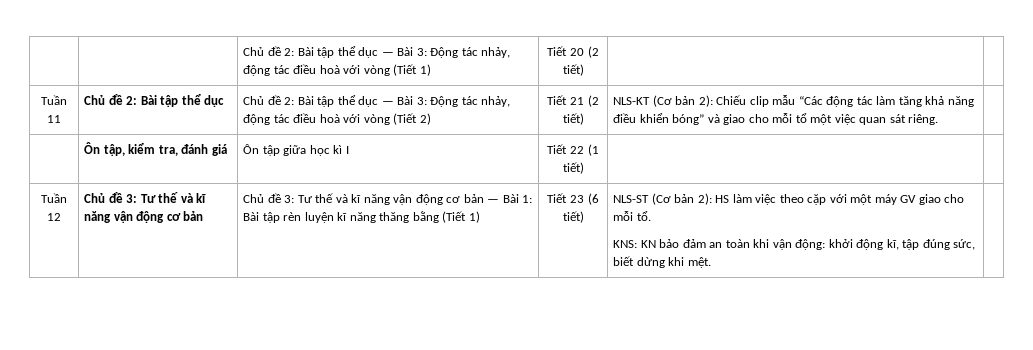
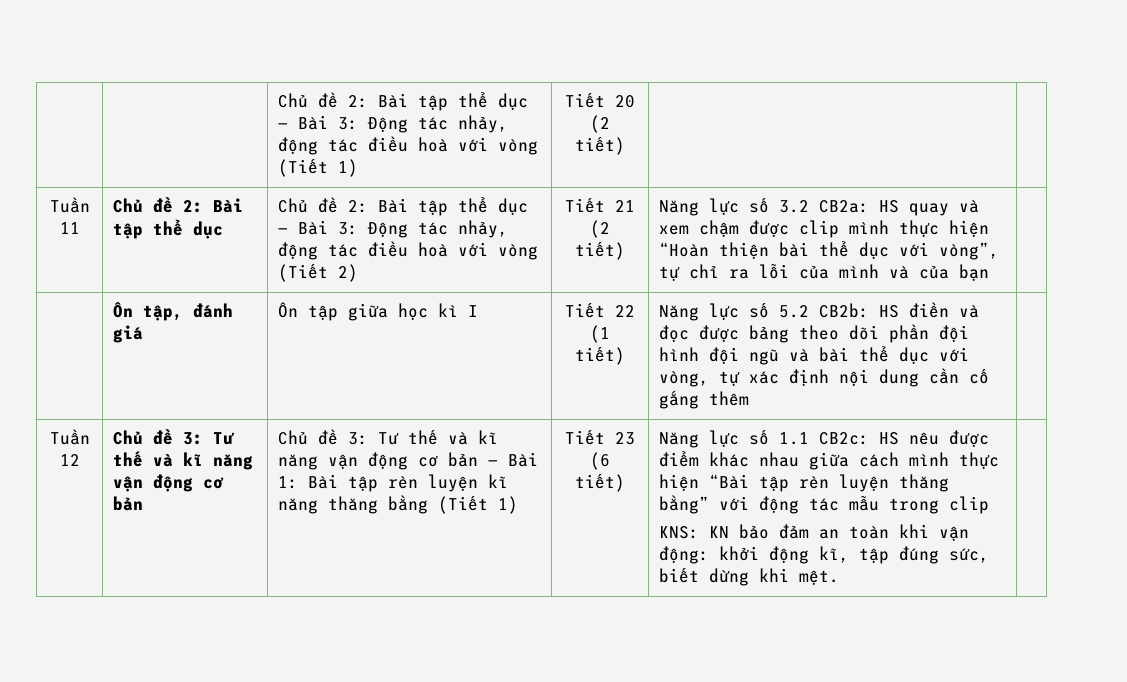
[613,95,974,107] [613,113,939,125] NLS-KT (Cơ bản 2): Chiếu clip mẫu “Các động tác làm tăng khả năng điều khiển bóng” và giao cho mỗi tổ một việc quan sát riêng. -> [658,198,979,216] [658,220,989,238] [658,241,999,260] [658,263,989,281] Năng lực số 3.2 CB2a: HS quay và xem chậm được clip mình thực hiện “Hoàn thiện bài thể dục với vòng”, tự chỉ ra lỗi của mình và của bạn
[128,142,178,156] kiểm tra, -> (183, 313) none
(584, 168) none -> [658,302,979,321] [658,324,969,343] [658,346,969,365] [658,368,989,387] [658,390,749,409] Năng lực số 5.2 CB2b: HS điền và đọc được bảng theo dõi phần đội hình đội ngũ và bài thể dục với vòng, tự xác định nội dung cần cố gắng thêm
[613,193,965,205] [613,211,651,221] NLS-ST (Cơ bản 2): HS làm việc theo cặp với một máy GV giao cho mỗi tổ. -> [658,430,989,448] [658,451,999,470] [658,474,949,492] [658,495,989,514] Năng lực số 1.1 CB2c: HS nêu được điểm khác nhau giữa cách mình thực hiện “Bài tập rèn luyện thăng bằng” với động tác mẫu trong clip

